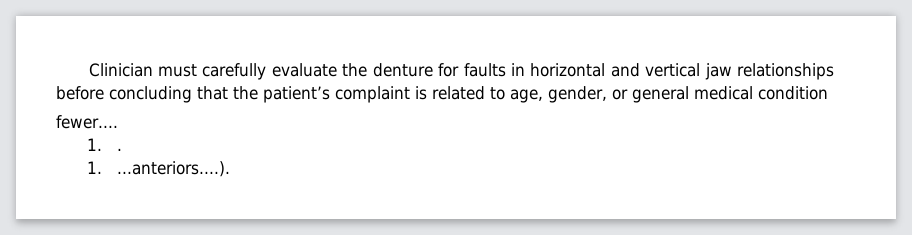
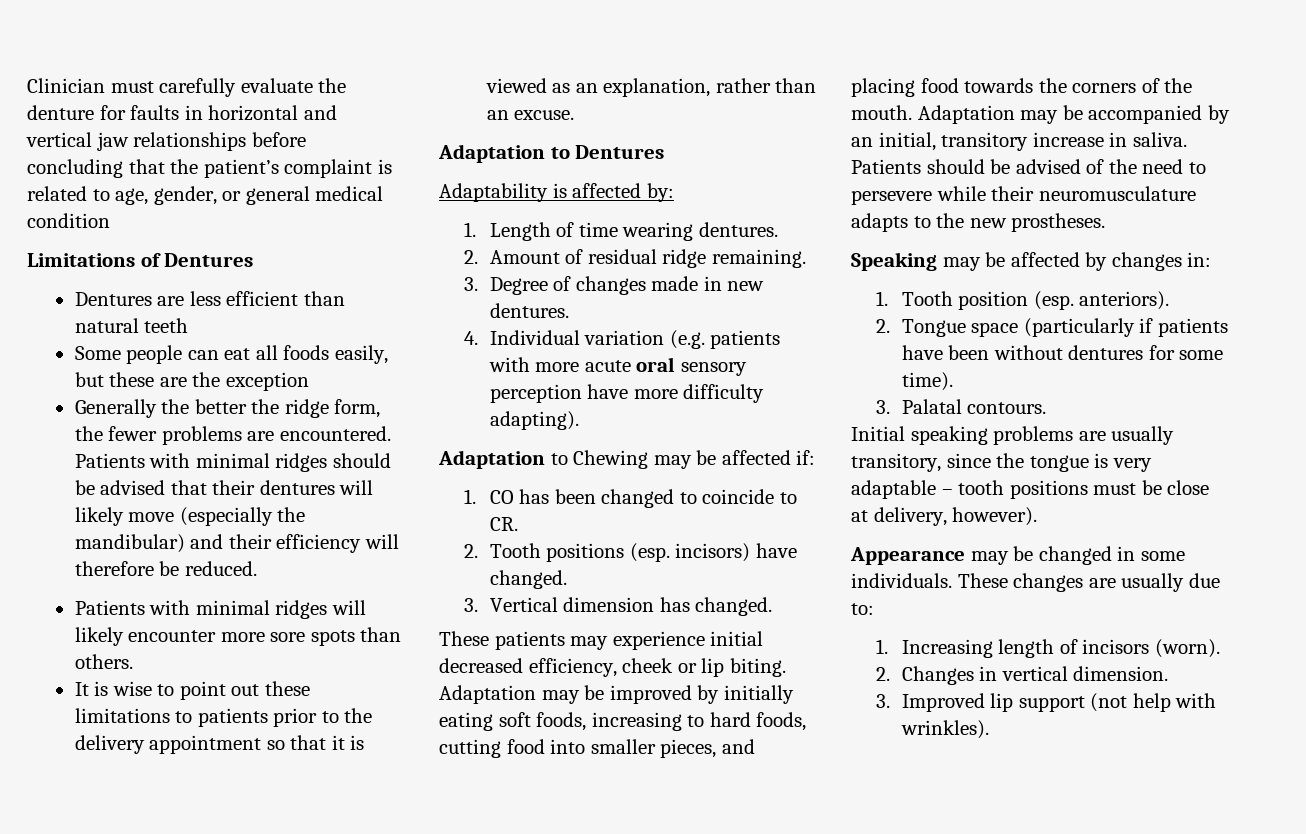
[56,115,118,129] [86,138,123,151] [86,161,231,177] fewer.... // 1. . // 1. ...anteriors....). -> [27,253,254,267] [74,291,345,306] [74,318,189,333] [74,345,389,364] [74,372,309,391] [74,399,381,418] [74,426,391,445] [74,453,391,472] [74,480,374,495] [74,507,306,526] [74,534,399,553] [74,561,257,576] [74,600,366,619] [74,627,402,646] [74,654,133,669] [74,681,311,700] [74,708,373,727] [74,735,365,754] [485,78,817,97] [486,110,575,120] [438,144,665,163] [439,183,674,202] [464,222,778,241] [464,249,806,268] [464,276,765,295] [489,303,569,318] [464,330,781,349] [488,357,747,376] [489,384,765,403] [489,411,579,430] [438,450,816,469] [464,489,797,508] [489,517,518,531] [464,543,797,562] [489,570,567,589] [464,597,773,616] [439,631,764,650] [439,658,786,677] [439,685,794,704] [439,712,807,731] [439,739,755,758] [851,78,1193,97] [851,105,1230,124] [851,132,1187,151] [851,159,1206,174] [851,186,1196,205] [851,213,1106,232] [851,252,1212,271] [876,291,1170,310] [876,318,1228,337] [901,345,1224,360] [901,372,953,391] [876,399,1047,414] [851,426,1175,445] [851,453,1152,472] [851,480,1210,499] [851,507,1038,526] [850,546,1185,565] [851,573,1220,592] [851,603,874,615] [876,639,1220,658] [876,666,1169,685] [876,693,1217,712] [900,720,989,739] Limitations of Dentures // Dentures are less efficient than natural teeth // Some people can eat all foods easily, but these are the exception // Generally the better the ridge form, the fewer problems are encountered. Patients with minimal ridges should be advised that their dentures will likely move (especially the mandibular) and their efficiency will therefore be reduced. // Patients with minimal ridges will likely encounter more sore spots than others. // It is wise to point out these limitations to patients prior to the delivery appointment so that it is viewed as an explanation, rather than an excuse. // Adaptation to Dentures // Adaptability is affected by: // 1. Length of time wearing dentures. // 2. Amount of residual ridge remaining. // 3. Degree of changes made in new dentures. // 4. Individual variation (e.g. patients with more acute oral sensory perception have more difficulty adapting). // Adaptation to Chewing may be affected if: // 1. CO has been changed to coincide to CR. // 2. Tooth positions (esp. incisors) have changed. // 3. Vertical dimension has changed. // These patients may experience initial decreased efficiency, cheek or lip biting. Adaptation may be improved by initially eating soft foods, increasing to hard foods, cutting food into smaller pieces, and placing food towards the corners of the mouth. Adaptation may be accompanied by an initial, transitory increase in saliva. Patients should be advised of the need to persevere while their neuromusculature adapts to the new prostheses. // Speaking may be affected by changes in: // 1. Tooth position (esp. anteriors). // 2. Tongue space (particularly if patients have been without dentures for some time). // 3. Palatal contours. // Initial speaking problems are usually transitory, since the tongue is very adaptable – tooth positions must be close at delivery, however). // Appearance may be changed in some individuals. These changes are usually due to: // 1. Increasing length of incisors (worn). // 2. Changes in vertical dimension. // 3. Improved lip support (not help with wrinkles).

